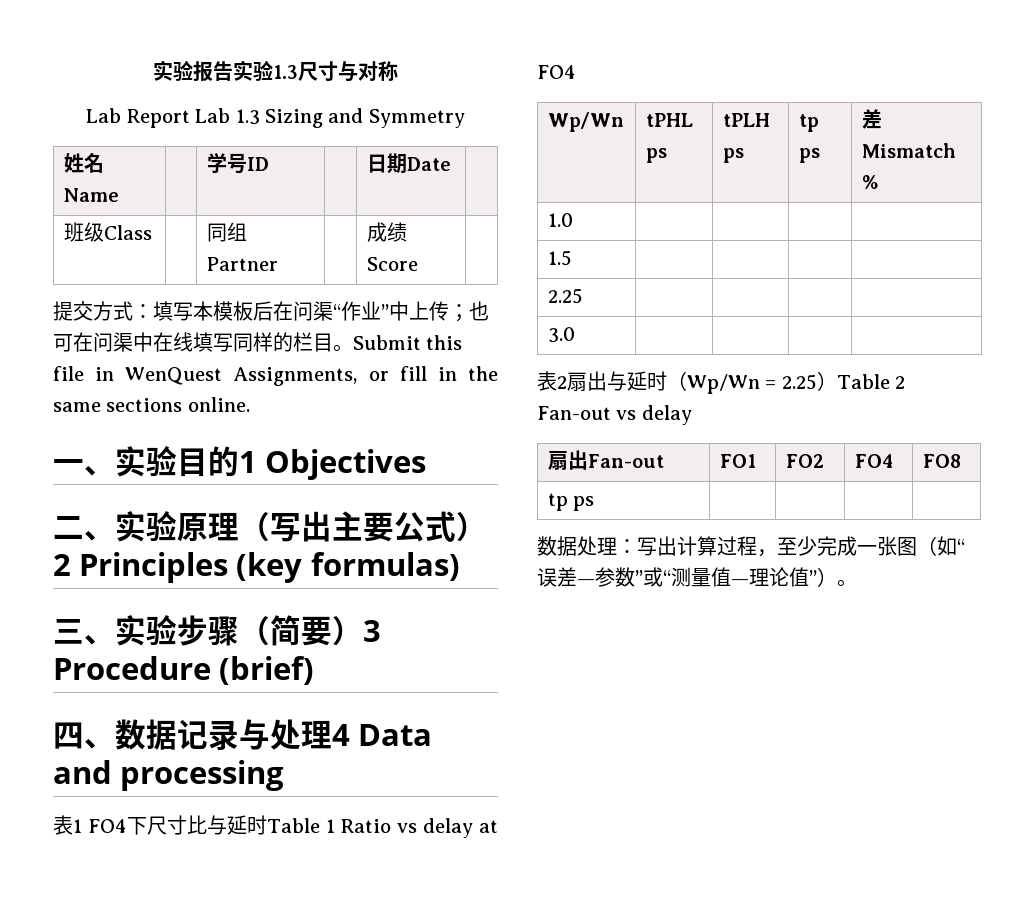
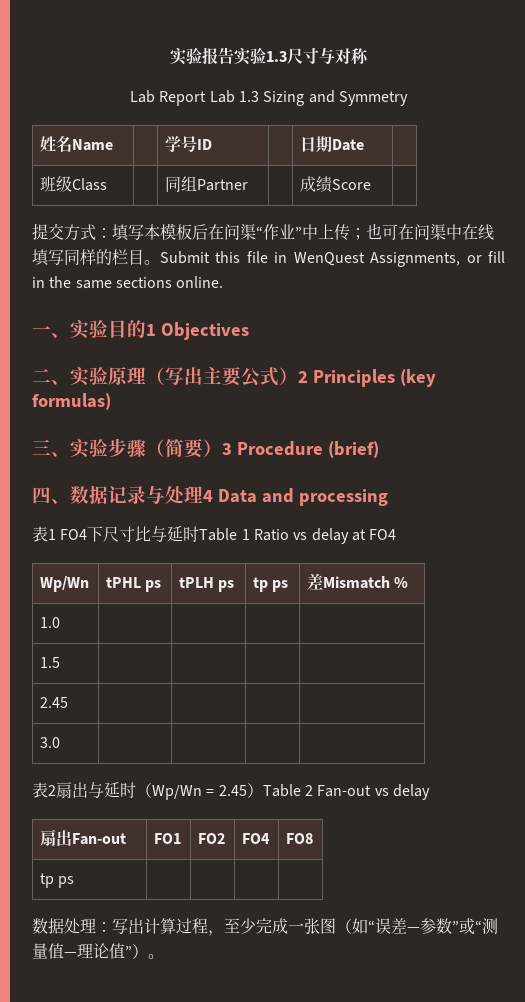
[547,288,583,304] 2.25 -> [40,697,69,708] 2.45
[781,374,817,390] 2.25 -> [218,785,247,796] 2.45

